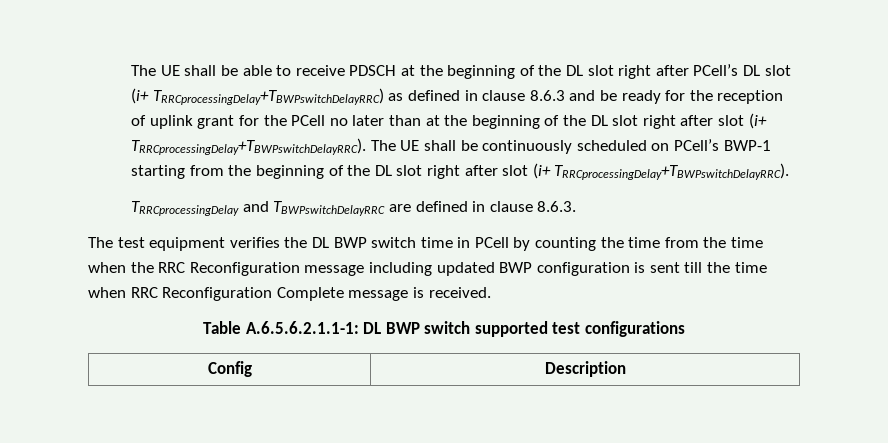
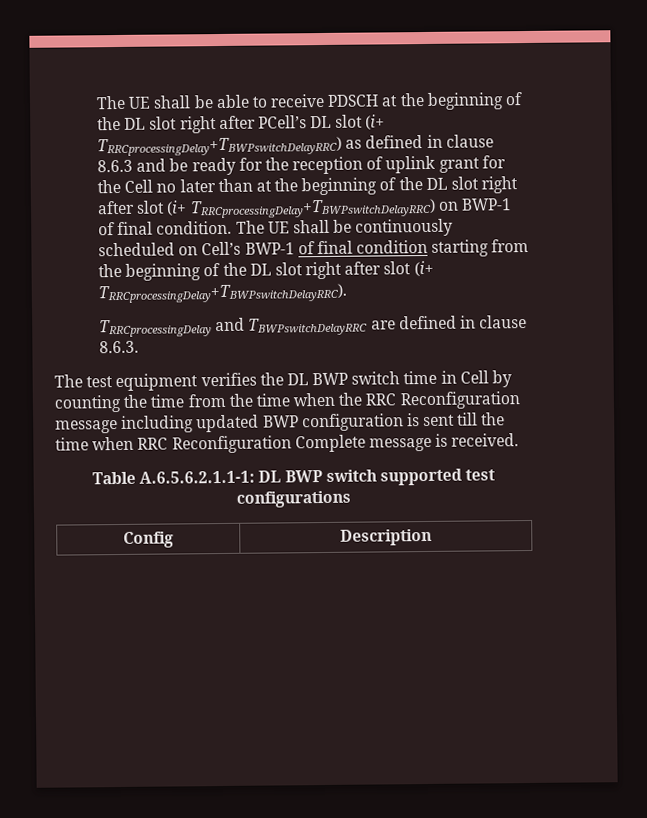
[291,115,326,126] PCell -> [124,179,154,193] Cell
[131,138,367,155] TRRCprocessingDelay+TBWPswitchDelayRRC). -> [189,198,512,219] [97,220,233,236] TRRCprocessingDelay+TBWPswitchDelayRRC) on BWP-1 of final condition.
[674,139,771,151] PCell’s BWP-1 -> [201,239,429,256] Cell’s BWP-1 of final condition
[474,237,509,248] PCell -> [459,370,489,384] Cell

